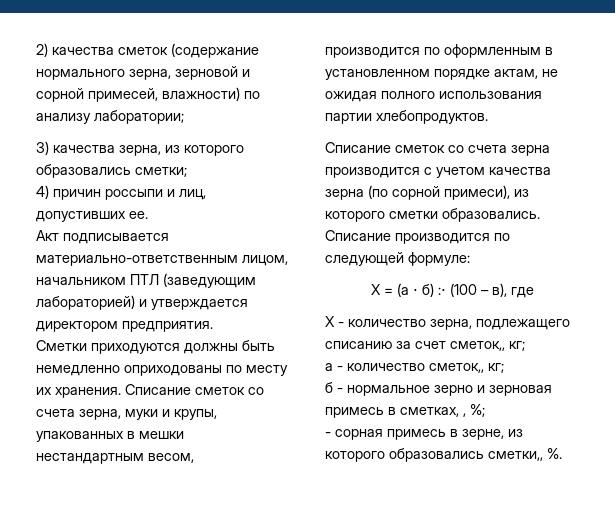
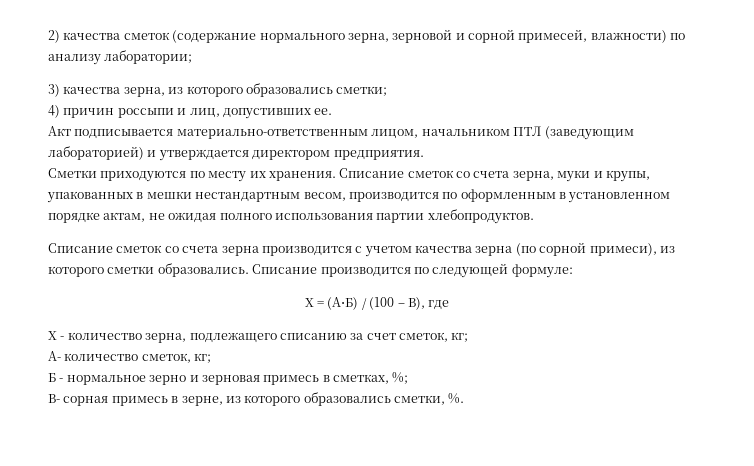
[184,340,275,354] [36,365,222,376] должны быть немедленно оприходованы -> (187, 176) none
[396,283,446,297] (а ⋅ б) :⋅ -> [327,297,367,310] (А⋅Б) /
[491,283,507,297] в), -> [407,297,425,310] В),
[450,341,525,351] [325,363,504,373] [325,382,333,393] сметок,, кг; // а - количество сметок,, кг; // б -> [399,332,469,342] [48,351,212,363] [48,373,56,382] сметок, кг; // А- количество сметок, кг; // Б
[463,413,466,417] , -> (389, 379) none
[325,432,331,437] - -> [48,394,60,403] В-
[488,451,543,461] сметки,, -> [394,395,445,405] сметки,

